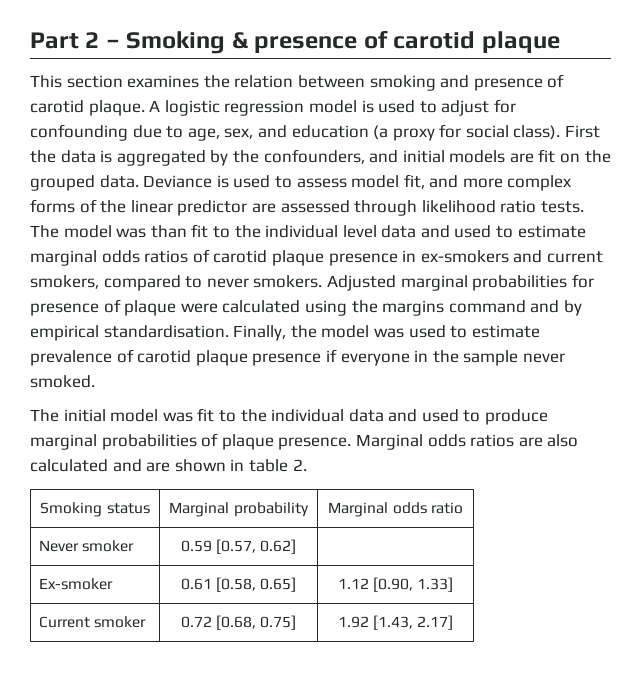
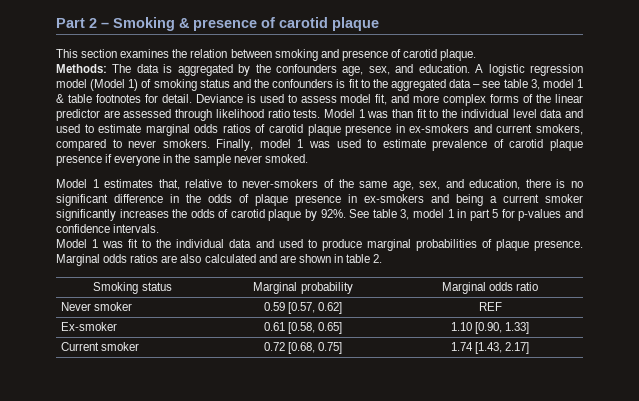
[149,99,516,116] [30,124,601,141] [30,150,56,163] A logistic regression model is used to adjust for confounding due to age, sex, and education (a proxy for social class). First the -> [56,64,132,73] // Methods: The
[263,149,611,164] [30,175,139,191] confounders, and initial models are fit on the grouped data. -> [276,64,584,76] [56,79,583,91] [56,94,192,103] confounders age, sex, and education. A logistic regression model (Model 1) of smoking status and the confounders is fit to the aggregated data – see table 3, model 1 & table footnotes for detail.
[30,225,112,238] The model -> [323,109,365,118] Model 1
[326,274,594,291] [30,299,582,316] [30,325,370,341] Adjusted marginal probabilities for presence of plaque were calculated using the margins command and by empirical standardisation. Finally, the model -> [216,139,304,151] Finally, model 1
[30,409,159,422] The initial model -> [56,179,583,191] [56,194,583,206] [56,209,583,221] [56,224,160,233] [56,239,99,248] Model 1 estimates that, relative to never-smokers of the same age, sex, and education, there is no significant difference in the odds of plaque presence in ex-smokers and being a current smoker significantly increases the odds of carotid plaque by 92%. See table 3, model 1 in part 5 for p-values and confidence intervals. // Model 1
(297, 546) none -> [478,302,502,311] REF
[337,578,369,589] 1.12 -> [450,322,472,331] 1.10
[337,616,369,628] 1.92 -> [450,342,473,351] 1.74

